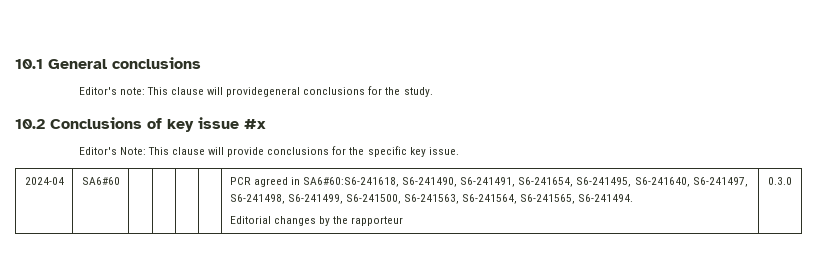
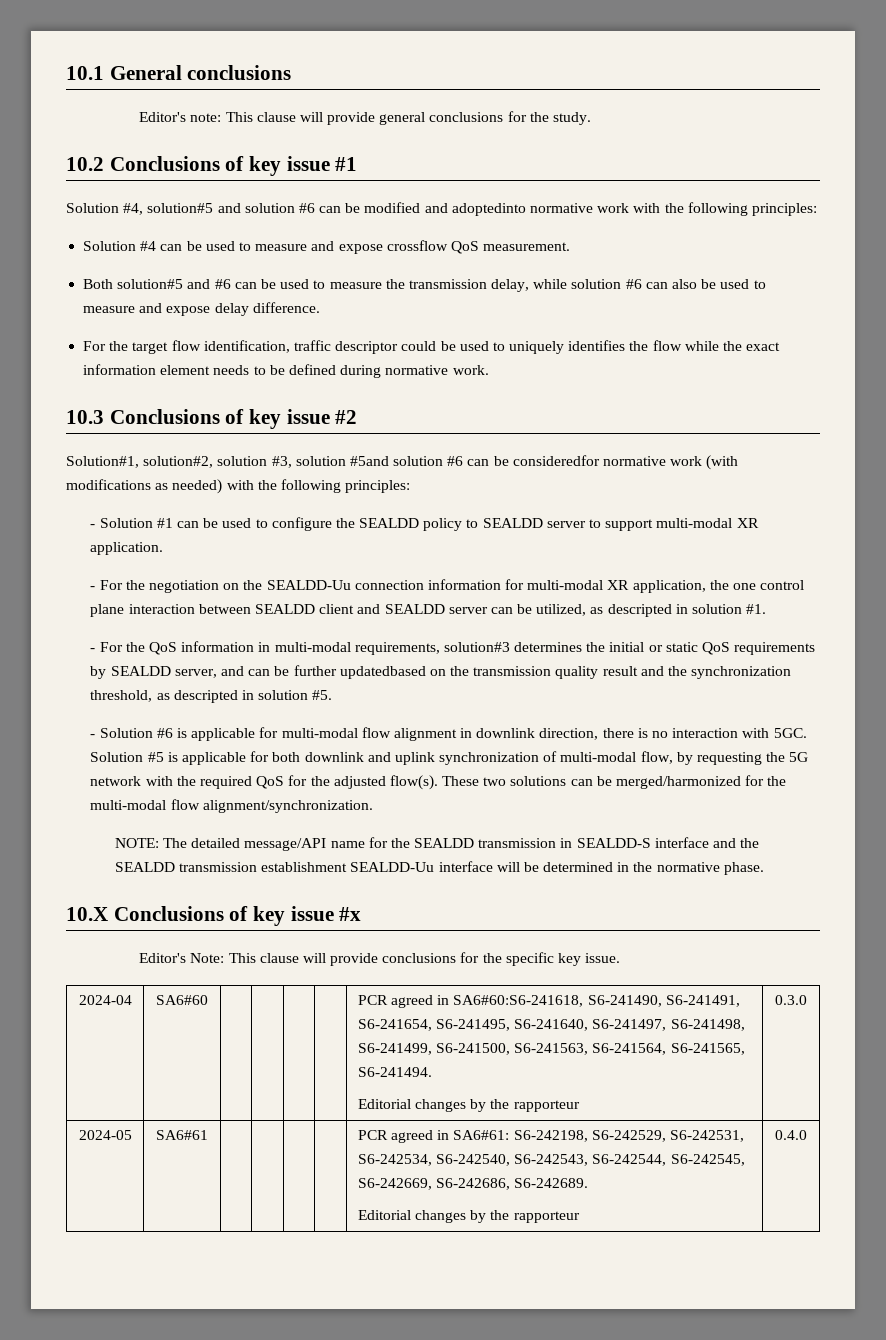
[226,87,301,97] providegeneral -> [327,112,426,125] provide general
(239, 123) none -> [335,157,358,171] [66,202,817,216] [83,240,571,254] [83,279,766,292] [83,302,320,316] [83,340,781,354] [83,364,489,378] [66,409,358,429] [66,455,739,470] [66,479,411,494] [90,517,759,531] [90,542,164,555] [90,579,805,593] [90,604,767,617] [90,641,816,655] [90,665,792,679] [90,690,333,703] [90,727,807,741] [90,751,809,765] [90,775,787,790] [90,799,373,813] [114,837,760,851] [114,861,764,875] [66,906,334,926] #1 // Solution #4, solution#5 and solution #6 can be modified and adoptedinto normative work with the following principles: // Solution #4 can be used to measure and expose crossflow QoS measurement. // Both solution#5 and #6 can be used to measure the transmission delay, while solution #6 can also be used to measure and expose delay difference. // For the target flow identification, traffic descriptor could be used to uniquely identifies the flow while the exact information element needs to be defined during normative work. // 10.3 Conclusions of key issue #2 // Solution#1, solution#2, solution #3, solution #5and solution #6 can be consideredfor normative work (with modifications as needed) with the following principles: // - Solution #1 can be used to configure the SEALDD policy to SEALDD server to support multi-modal XR application. // - For the negotiation on the SEALDD-Uu connection information for multi-modal XR application, the one control plane interaction between SEALDD client and SEALDD server can be utilized, as descripted in solution #1. // - For the QoS information in multi-modal requirements, solution#3 determines the initial or static QoS requirements by SEALDD server, and can be further updatedbased on the transmission quality result and the synchronization threshold, as descripted in solution #5. // - Solution #6 is applicable for multi-modal flow alignment in downlink direction, there is no interaction with 5GC. Solution #5 is applicable for both downlink and uplink synchronization of multi-modal flow, by requesting the 5G network with the required QoS for the adjusted flow(s). These two solutions can be merged/harmonized for the multi-modal flow alignment/synchronization. // NOTE: The detailed message/API name for the SEALDD transmission in SEALDD-S interface and the SEALDD transmission establishment SEALDD-Uu interface will be determined in the normative phase. // 10.X Conclusions of key issue
(792, 181) none -> [78,1130,132,1140] [156,1130,208,1140] [357,1130,744,1143] [357,1154,745,1166] [357,1178,589,1190] [357,1210,580,1223] [775,1130,807,1140] // 2024-05 | SA6#61 | | | | | PCR agreed in SA6#61: S6-242198, S6-242529, S6-242531, S6-242534, S6-242540, S6-242543, S6-242544, S6-242545, S6-242669, S6-242686, S6-242689. // Editorial changes by the rapporteur | 0.4.0

